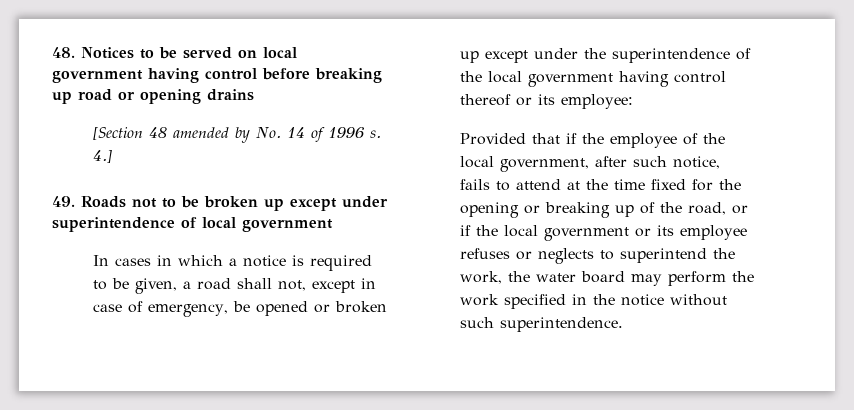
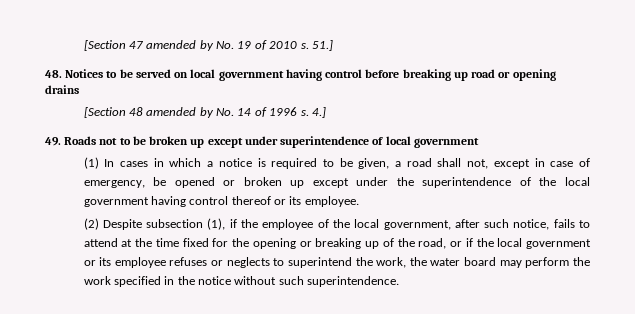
(52, 52) none -> [83,40,333,51] [Section 47 amended by No. 19 of 2010 s. 51.] //
(333, 225) none -> [83,157,99,169] (1)
[561,94,634,109] [460,133,561,145] employee: // Provided that -> [304,196,359,207] [83,218,226,230] employee. // (2) Despite subsection (1),

